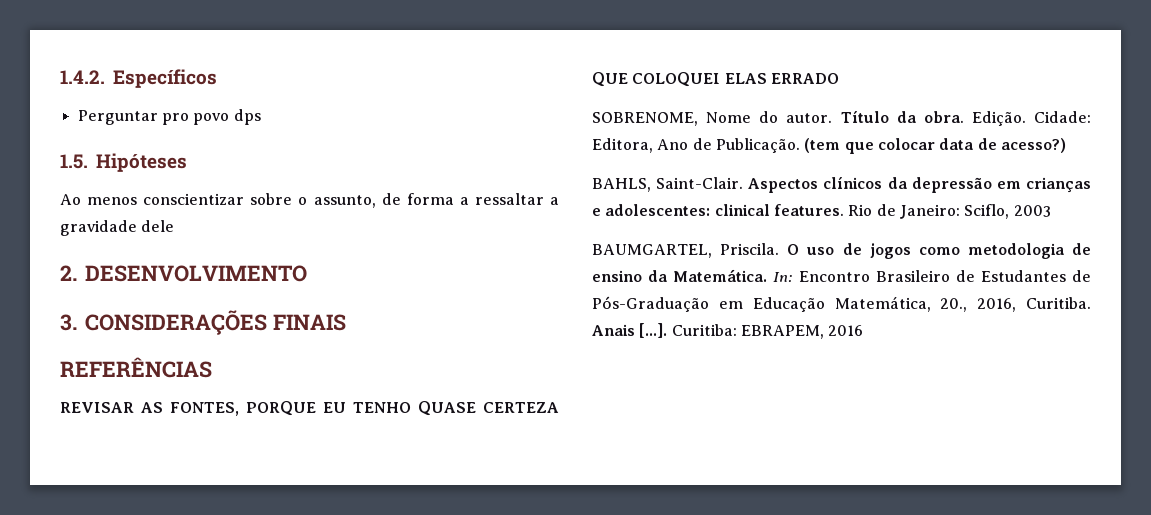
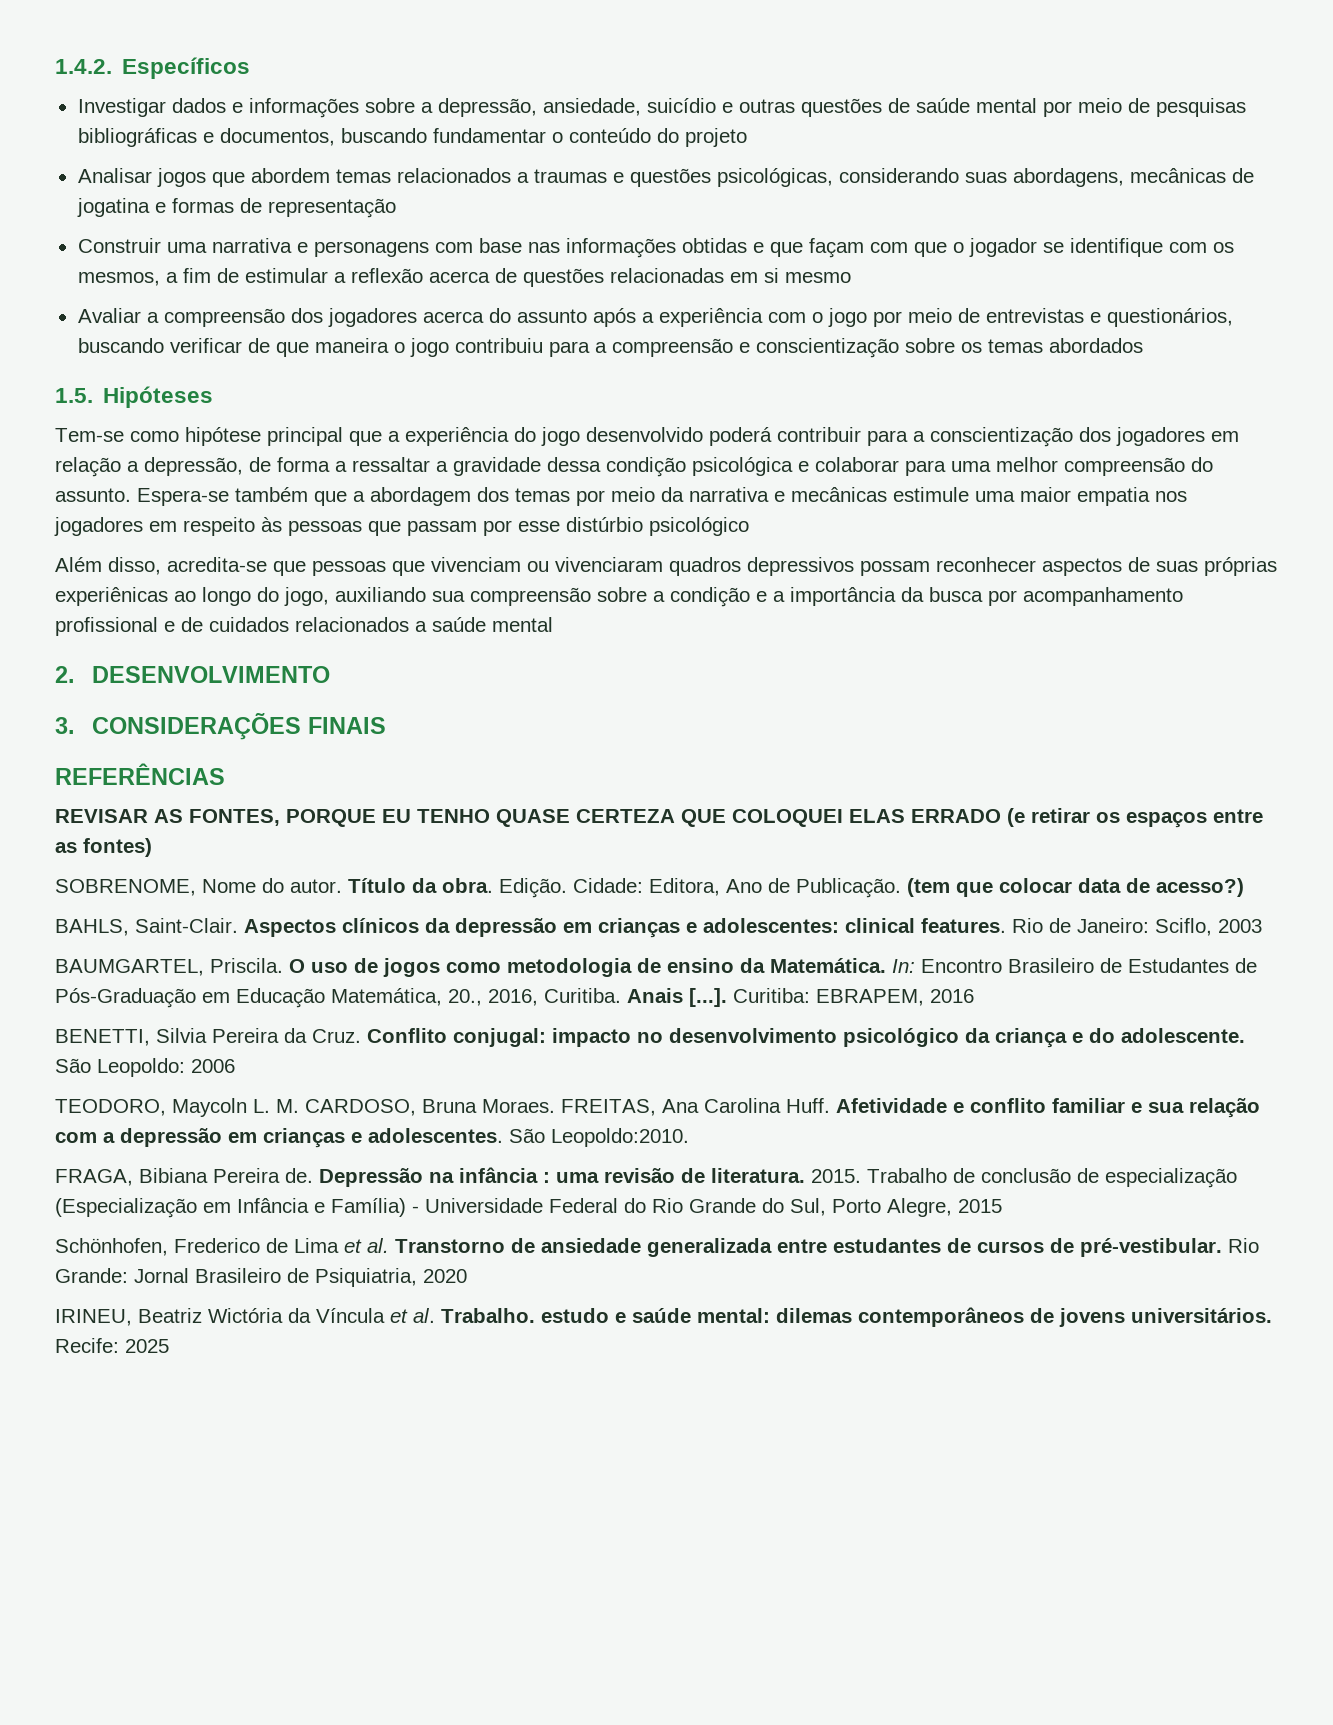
[77,109,261,125] [60,153,187,172] [60,193,376,208] Perguntar pro povo dps // 1.5. Hipóteses // Ao menos conscientizar sobre o assunto, -> [77,98,1246,118] [77,128,747,147] [77,168,1254,187] [76,198,396,218] [77,238,1234,258] [77,268,851,287] [77,308,1233,327] [77,338,1143,358] [55,386,214,408] [55,427,1239,447] [55,457,243,477] Investigar dados e informações sobre a depressão, ansiedade, suicídio e outras questões de saúde mental por meio de pesquisas bibliográficas e documentos, buscando fundamentar o conteúdo do projeto // Analisar jogos que abordem temas relacionados a traumas e questões psicológicas, considerando suas abordagens, mecânicas de jogatina e formas de representação // Construir uma narrativa e personagens com base nas informações obtidas e que façam com que o jogador se identifique com os mesmos, a fim de estimular a reflexão acerca de questões relacionadas em si mesmo // Avaliar a compreensão dos jogadores acerca do assunto após a experiência com o jogo por meio de entrevistas e questionários, buscando verificar de que maneira o jogo contribuiu para a compreensão e conscientização sobre os temas abordados // 1.5. Hipóteses // Tem-se como hipótese principal que a experiência do jogo desenvolvido poderá contribuir para a conscientização dos jogadores em relação a depressão,
[141,220,175,232] dele -> [547,457,1213,477] [55,487,1187,506] [54,517,749,536] [55,557,1277,576] [55,587,1183,607] [55,617,553,636] dessa condição psicológica e colaborar para uma melhor compreensão do assunto. Espera-se também que a abordagem dos temas por meio da narrativa e mecânicas estimule uma maior empatia nos jogadores em respeito às pessoas que passam por esse distúrbio psicológico // Além disso, acredita-se que pessoas que vivenciam ou vivenciaram quadros depressivos possam reconhecer aspectos de suas próprias experiênicas ao longo do jogo, auxiliando sua compreensão sobre a condição e a importância da busca por acompanhamento profissional e de cuidados relacionados a saúde mental
(839, 78) none -> [1007,808,1263,828] [55,838,152,857] (e retirar os espaços entre as fontes)
(864, 330) none -> [55,1028,1245,1048] [55,1058,235,1077] [55,1098,1260,1118] [55,1128,689,1148] [55,1167,1237,1188] [55,1198,1002,1218] [55,1238,1259,1257] [55,1268,467,1287] [55,1307,1272,1327] [55,1338,169,1353] // BENETTI, Silvia Pereira da Cruz. Conflito conjugal: impacto no desenvolvimento psicológico da criança e do adolescente. São Leopoldo: 2006 // TEODORO, Maycoln L. M. CARDOSO, Bruna Moraes. FREITAS, Ana Carolina Huff. Afetividade e conflito familiar e sua relação com a depressão em crianças e adolescentes. São Leopoldo:2010. // FRAGA, Bibiana Pereira de. Depressão na infância : uma revisão de literatura. 2015. Trabalho de conclusão de especialização (Especialização em Infância e Família) - Universidade Federal do Rio Grande do Sul, Porto Alegre, 2015 // Schönhofen, Frederico de Lima et al. Transtorno de ansiedade generalizada entre estudantes de cursos de pré-vestibular. Rio Grande: Jornal Brasileiro de Psiquiatria, 2020 // IRINEU, Beatriz Wictória da Víncula et al. Trabalho. estudo e saúde mental: dilemas contemporâneos de jovens universitários. Recife: 2025

